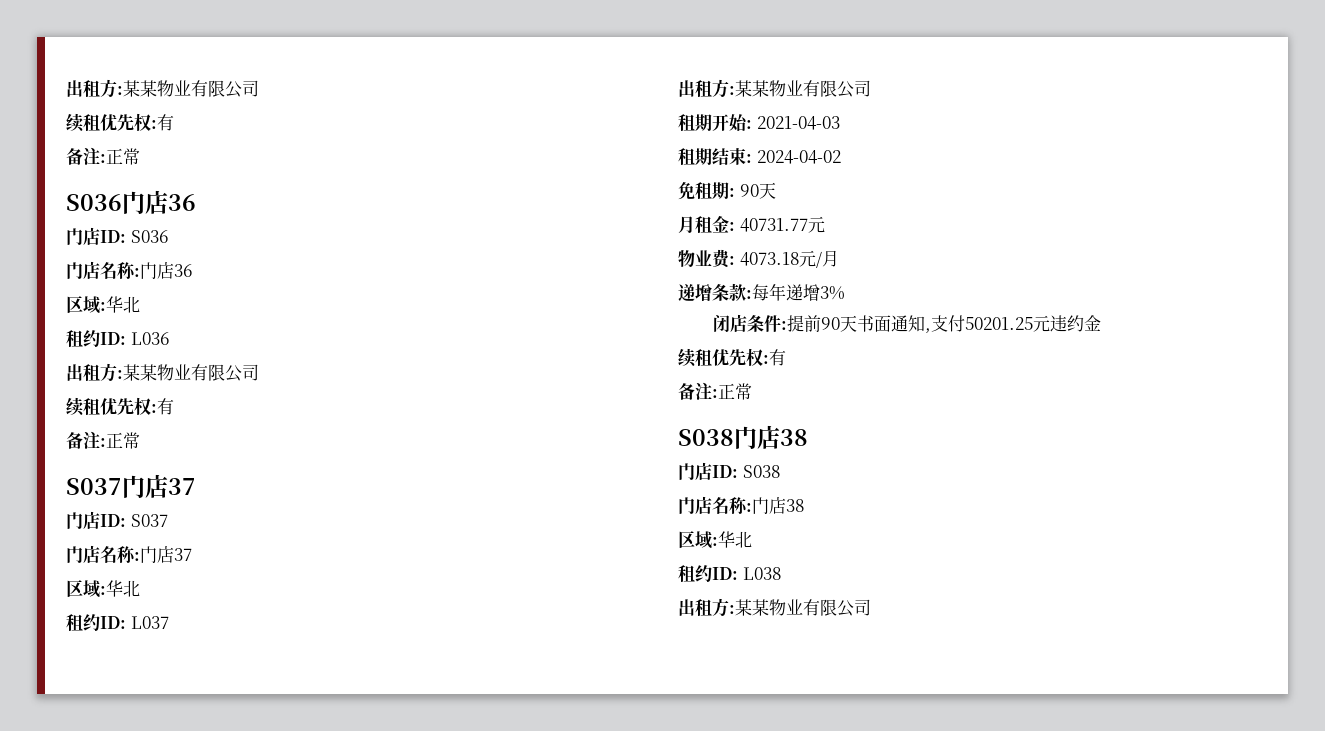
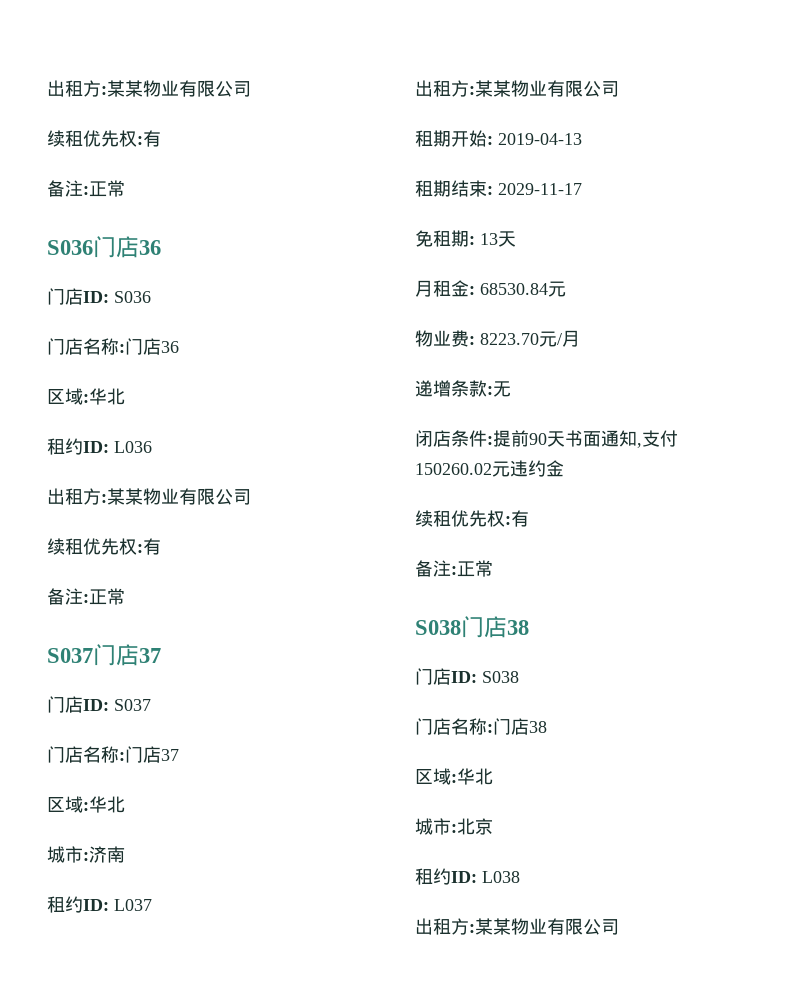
(140, 588) none -> [47,846,125,863] // 城市:济南
[756,116,840,130] 2021-04-03 -> [498,133,582,145] 2019-04-13
[756,150,841,164] 2024-04-02 -> [498,183,582,195] 2029-11-17
[739,184,759,197] 90 -> [480,233,498,245] 13
[739,218,808,232] 40731.77 -> [480,283,548,295] 68530.84
[739,252,799,266] 4073.18 -> [480,333,539,345] 8223.70
[752,283,845,301] 每年递增3% -> [493,381,511,397] 无
[964,317,1033,330] 50201.25 -> [415,463,492,475] 150260.02
(752, 539) none -> [415,818,493,835] // 城市:北京

